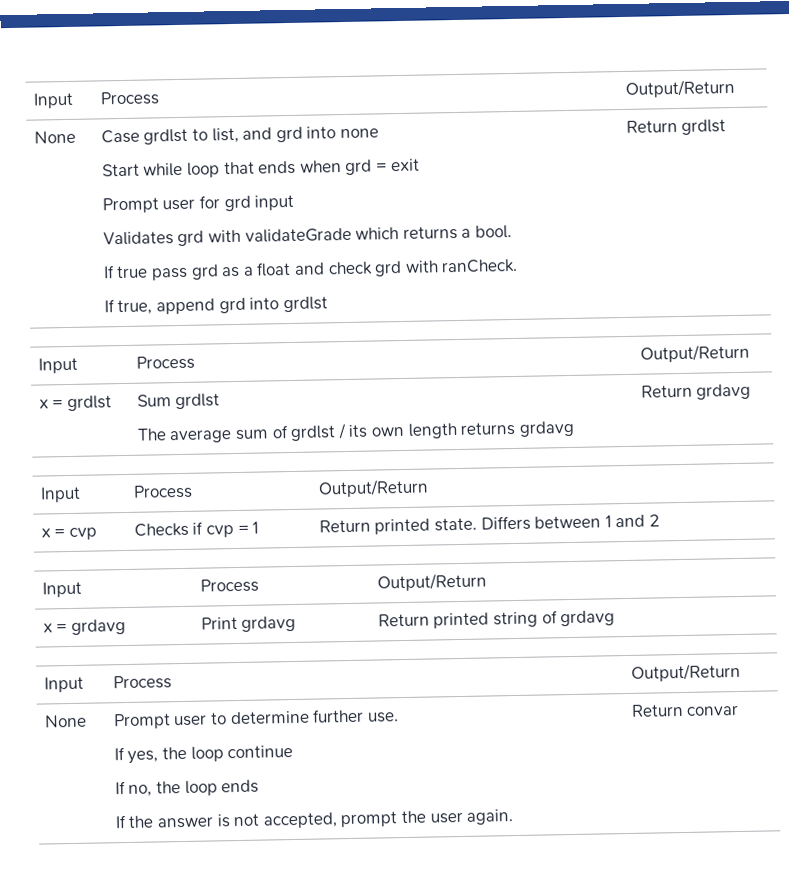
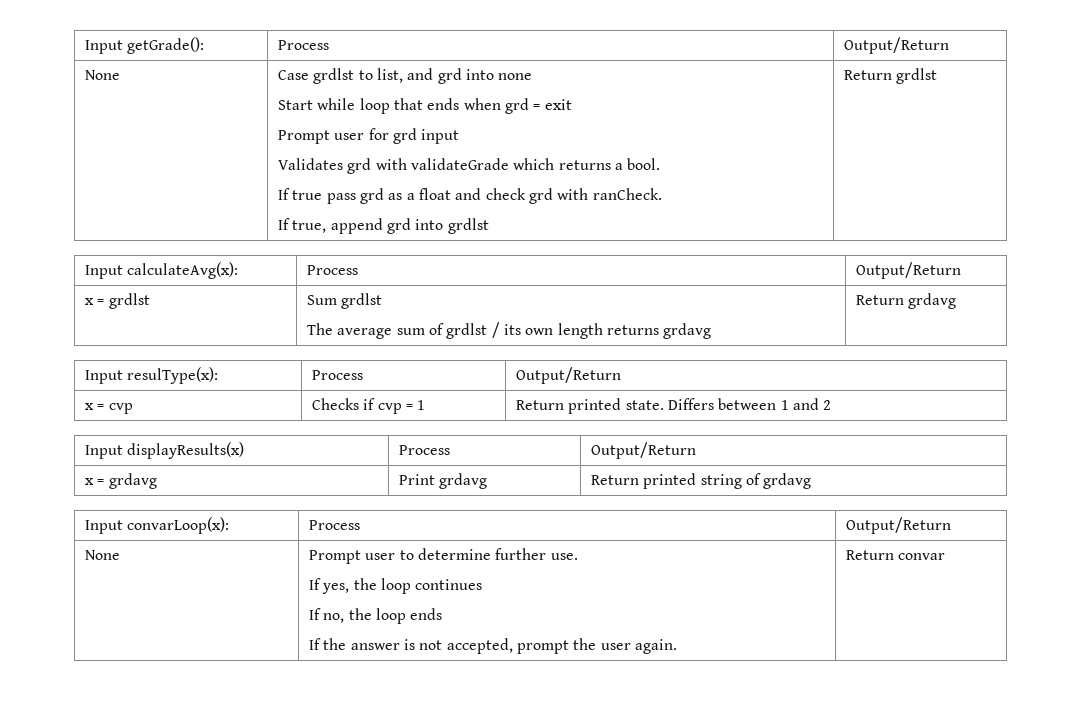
[32,92,74,109] Input -> [85,37,205,54] Input getGrade():
(78, 365) none -> [127,262,239,279] calculateAvg(x):
(81, 494) none -> [127,367,219,384] resulType(x):
(82, 589) none -> [127,442,245,459] displayResults(x)
(84, 684) none -> [127,517,230,534] convarLoop(x):
[227,745,294,759] continue -> [415,579,483,590] continues

